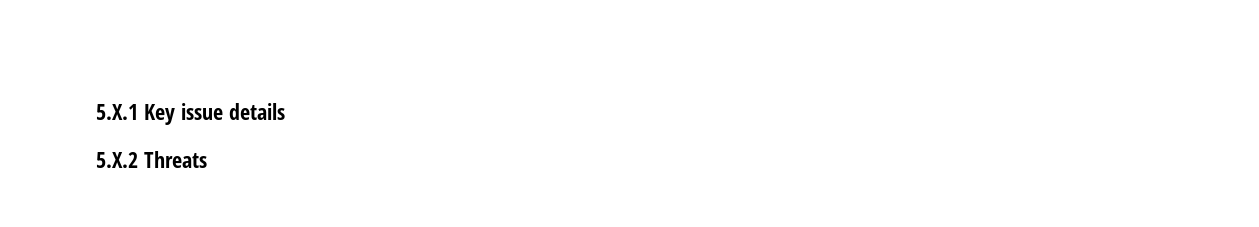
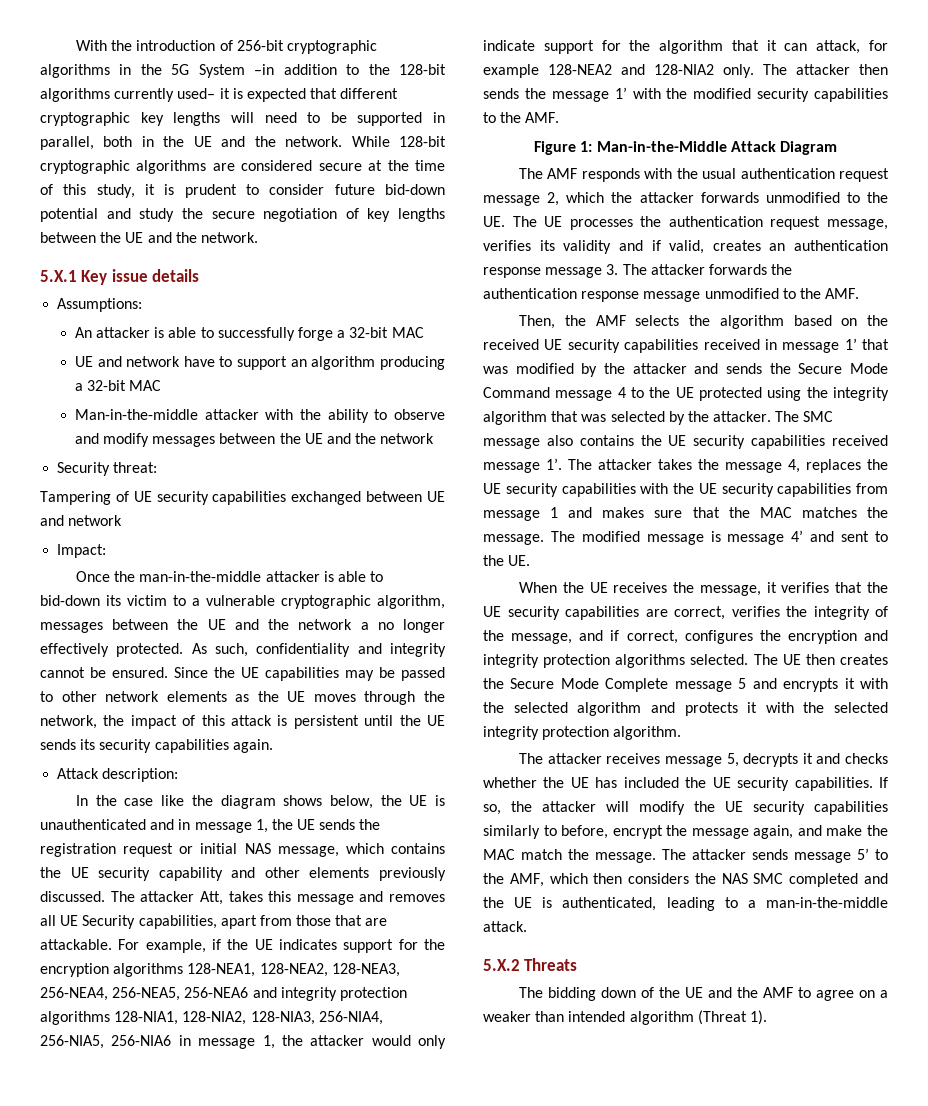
[96,103,285,125] [96,151,207,168] 5.X.1 Key issue details // 5.X.2 Threats -> [76,40,377,54] [40,64,447,78] [40,88,399,102] [40,112,445,126] [40,136,447,150] [40,160,446,174] [40,184,445,198] [40,208,445,222] [40,232,258,243] [40,269,200,285] [57,298,143,312] [74,327,424,341] [74,356,445,370] [74,380,162,391] [74,409,445,423] [74,433,435,447] [57,462,158,476] [40,491,445,505] [40,515,123,526] [57,544,107,558] [76,571,384,582] [40,595,445,609] [40,619,446,633] [40,643,446,657] [40,667,445,681] [40,691,445,705] [40,715,445,729] [40,739,273,753] [57,768,179,782] [76,795,445,809] [40,819,381,833] [40,843,445,857] [40,867,446,881] [40,891,445,905] [40,915,388,929] [40,939,445,953] [40,963,400,977] [40,987,407,1001] [40,1011,383,1025] [40,1035,446,1049] [483,40,888,54] [483,64,888,78] [483,87,888,102] [483,112,560,123] [534,141,837,155] [519,168,889,182] [483,192,888,206] [483,216,888,230] [483,240,888,254] [483,264,793,278] [483,288,860,302] [519,315,888,329] [483,338,889,353] [483,363,888,377] [483,387,889,401] [483,411,834,425] [483,435,888,449] [483,458,888,473] [483,483,888,497] [483,507,888,521] [483,530,889,545] [483,555,531,566] [519,582,888,596] [483,606,888,620] [483,630,888,644] [483,654,889,668] [483,678,888,692] [483,702,888,716] [483,726,682,740] [519,753,888,767] [483,777,888,791] [483,801,888,815] [483,825,888,839] [483,848,888,863] [483,873,888,887] [483,897,888,911] [483,921,527,932] [483,958,578,971] [519,987,888,1001] [483,1010,767,1025] With the introduction of 256-bit cryptographic algorithms in the 5G System –in addition to the 128-bit algorithms currently used– it is expected that different cryptographic key lengths will need to be supported in parallel, both in the UE and the network. While 128-bit cryptographic algorithms are considered secure at the time of this study, it is prudent to consider future bid-down potential and study the secure negotiation of key lengths between the UE and the network. // 5.X.1 Key issue details // Assumptions: // An attacker is able to successfully forge a 32-bit MAC // UE and network have to support an algorithm producing a 32-bit MAC // Man-in-the-middle attacker with the ability to observe and modify messages between the UE and the network // Security threat: // Tampering of UE security capabilities exchanged between UE and network // Impact: // Once the man-in-the-middle attacker is able to bid-down its victim to a vulnerable cryptographic algorithm, messages between the UE and the network a no longer effectively protected. As such, confidentiality and integrity cannot be ensured. Since the UE capabilities may be passed to other network elements as the UE moves through the network, the impact of this attack is persistent until the UE sends its security capabilities again. // Attack description: // In the case like the diagram shows below, the UE is unauthenticated and in message 1, the UE sends the registration request or initial NAS message, which contains the UE security capability and other elements previously discussed. The attacker Att, takes this message and removes all UE Security capabilities, apart from those that are attackable. For example, if the UE indicates support for the encryption algorithms 128-NEA1, 128-NEA2, 128-NEA3, 256-NEA4, 256-NEA5, 256-NEA6 and integrity protection algorithms 128-NIA1, 128-NIA2, 128-NIA3, 256-NIA4, 256-NIA5, 256-NIA6 in message 1, the attacker would only indicate support for the algorithm that it can attack, for example 128-NEA2 and 128-NIA2 only. The attacker then sends the message 1’ with the modified security capabilities to the AMF. // Figure 1: Man-in-the-Middle Attack Diagram // The AMF responds with the usual authentication request message 2, which the attacker forwards unmodified to the UE. The UE processes the authentication request message, verifies its validity and if valid, creates an authentication response message 3. The attacker forwards the authentication response message unmodified to the AMF. // Then, the AMF selects the algorithm based on the received UE security capabilities received in message 1’ that was modified by the attacker and sends the Secure Mode Command message 4 to the UE protected using the integrity algorithm that was selected by the attacker. The SMC message also contains the UE security capabilities received message 1’. The attacker takes the message 4, replaces the UE security capabilities with the UE security capabilities from message 1 and makes sure that the MAC matches the message. The modified message is message 4’ and sent to the UE. // When the UE receives the message, it verifies that the UE security capabilities are correct, verifies the integrity of the message, and if correct, configures the encryption and integrity protection algorithms selected. The UE then creates the Secure Mode Complete message 5 and encrypts it with the selected algorithm and protects it with the selected integrity protection algorithm. // The attacker receives message 5, decrypts it and checks whether the UE has included the UE security capabilities. If so, the attacker will modify the UE security capabilities similarly to before, encrypt the message again, and make the MAC match the message. The attacker sends message 5’ to the AMF, which then considers the NAS SMC completed and the UE is authenticated, leading to a man-in-the-middle attack. // 5.X.2 Threats // The bidding down of the UE and the AMF to agree on a weaker than intended algorithm (Threat 1).

